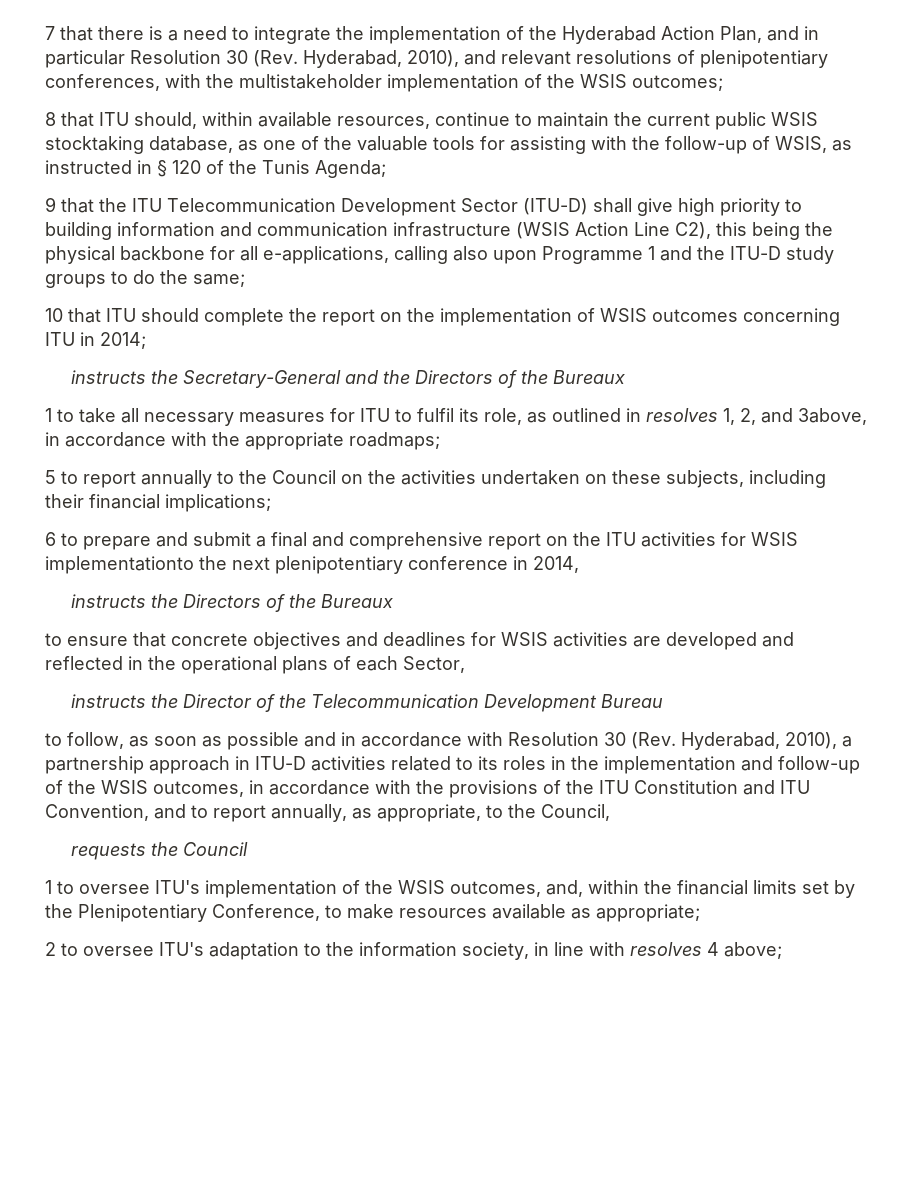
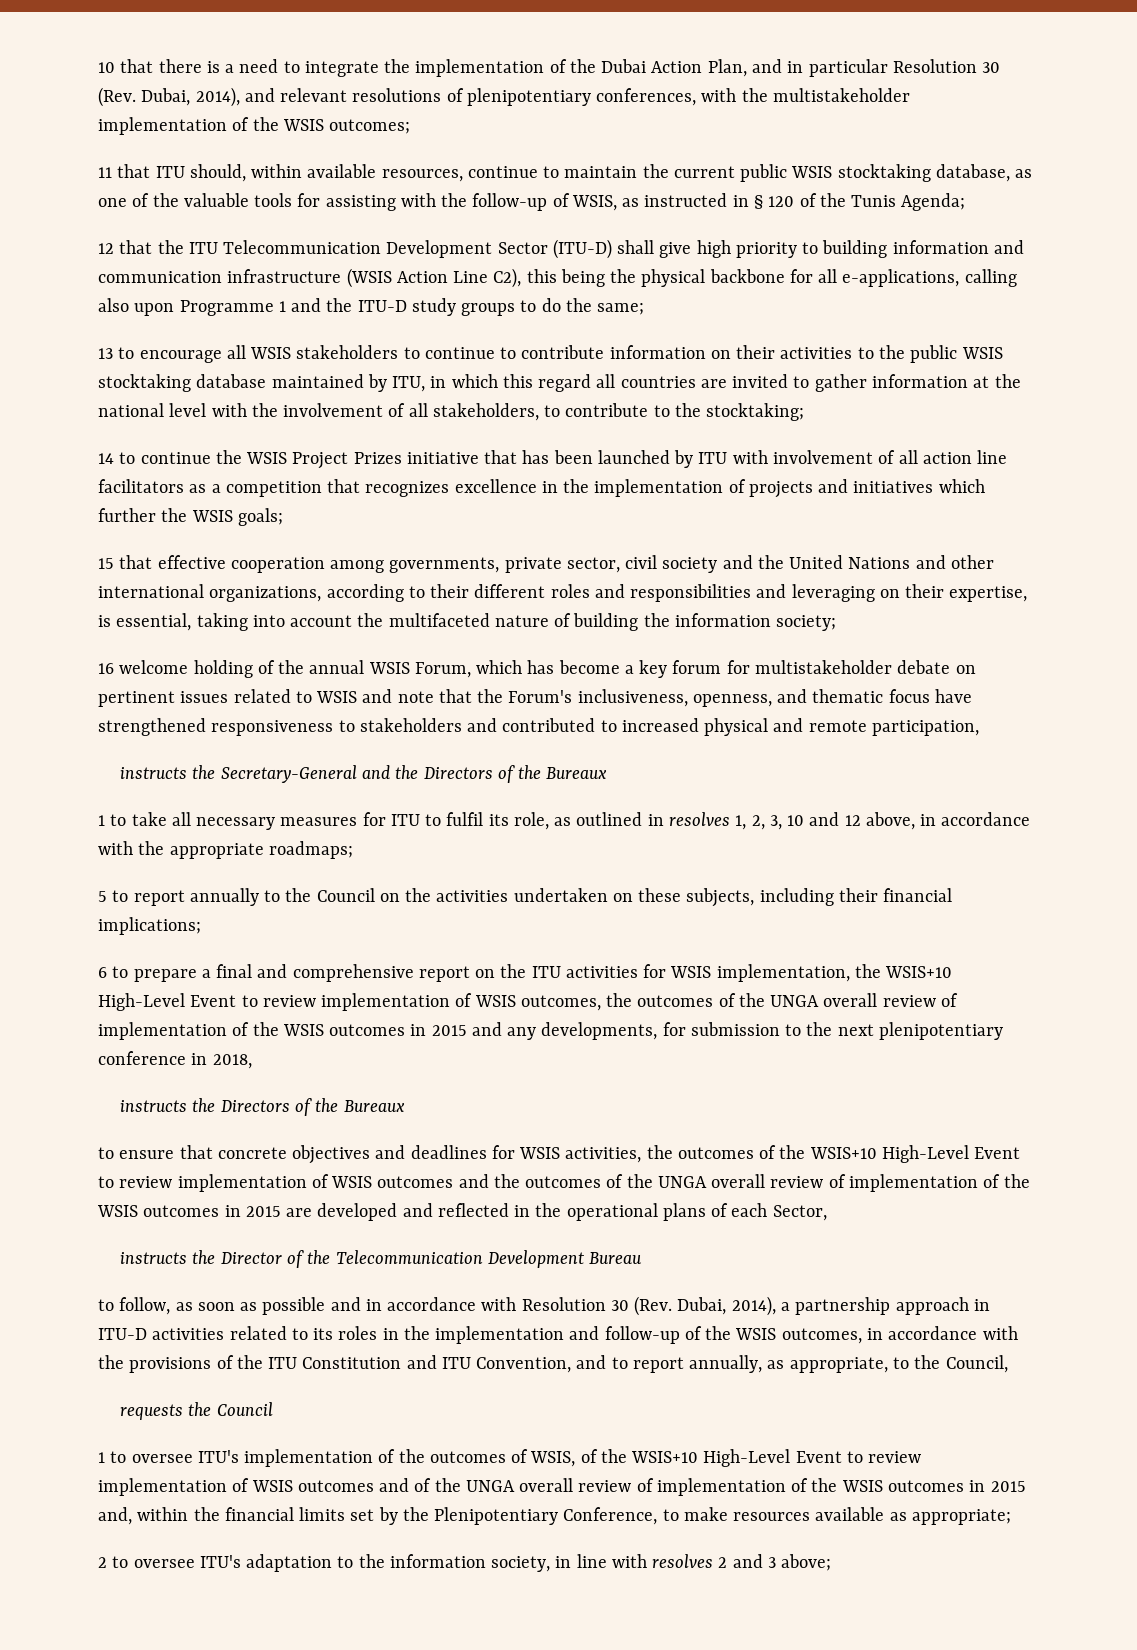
[45,26,55,40] 7 -> [98,62,115,73] 10
[562,26,656,44] Hyderabad -> [601,59,647,73] Dubai
[303,50,459,68] Hyderabad, 2010), -> [141,87,240,107] Dubai, 2014),
[45,112,56,126] 8 -> [98,167,112,178] 11
[45,197,56,212] 9 -> [98,243,114,254] 12
[45,308,840,326] [45,332,146,349] 10 that ITU should complete the report on the implementation of WSIS outcomes concerning ITU in 2014; -> [98,345,1003,363] [98,374,1021,392] [98,403,805,421] [98,450,1008,469] [98,479,985,498] [98,508,283,526] [98,555,994,573] [98,584,1028,602] [98,613,837,631] [98,660,976,678] [98,689,972,707] [98,718,979,736] 13 to encourage all WSIS stakeholders to continue to contribute information on their activities to the public WSIS stocktaking database maintained by ITU, in which this regard all countries are invited to gather information at the national level with the involvement of all stakeholders, to contribute to the stocktaking; // 14 to continue the WSIS Project Prizes initiative that has been launched by ITU with involvement of all action line facilitators as a competition that recognizes excellence in the implementation of projects and initiatives which further the WSIS goals; // 15 that effective cooperation among governments, private sector, civil society and the United Nations and other international organizations, according to their different roles and responsibilities and leveraging on their expertise, is essential, taking into account the multifaceted nature of building the information society; // 16 welcome holding of the annual WSIS Forum, which has become a key forum for multistakeholder debate on pertinent issues related to WSIS and note that the Forum's inclusiveness, openness, and thematic focus have strengthened responsiveness to stakeholders and contributed to increased physical and remote participation,
[761,408,867,425] and 3above, -> [769,812,915,830] 3, 10 and 12 above,
[156,532,251,547] and submit -> (197, 975) none
[45,556,194,574] implementationto -> [716,964,953,982] [98,993,958,1011] [98,1022,802,1040] implementation, the WSIS+10 High-Level Event to review implementation of WSIS outcomes, the outcomes of the UNGA overall review of implementation of the WSIS outcomes in 2015 and any developments, for submission to
[533,556,579,573] 2014, -> [212,1054,252,1069] 2018,
[553,632,628,647] activities -> [565,1145,1021,1163] [98,1174,1030,1192] [97,1205,281,1217] activities, the outcomes of the WSIS+10 High-Level Event to review implementation of WSIS outcomes and the outcomes of the UNGA overall review of implementation of the WSIS outcomes in 2015
[681,732,837,750] Hyderabad, 2010), -> [677,1296,776,1316] Dubai, 2014),
[398,880,541,897] WSIS outcomes, -> [429,1449,922,1467] [98,1478,1026,1496] outcomes of WSIS, of the WSIS+10 High-Level Event to review implementation of WSIS outcomes and of the UNGA overall review of implementation of the WSIS outcomes in 2015
[707,942,719,956] 4 -> [718,1554,776,1568] 2 and 3

